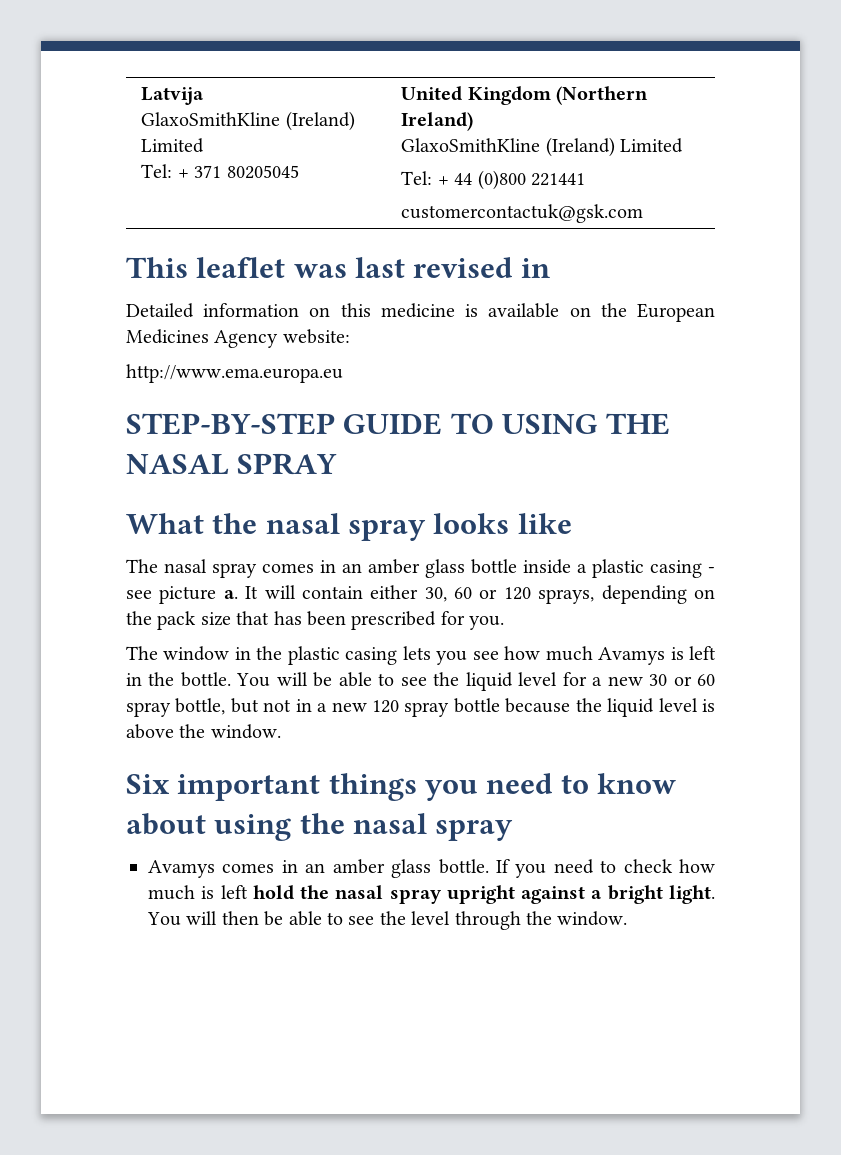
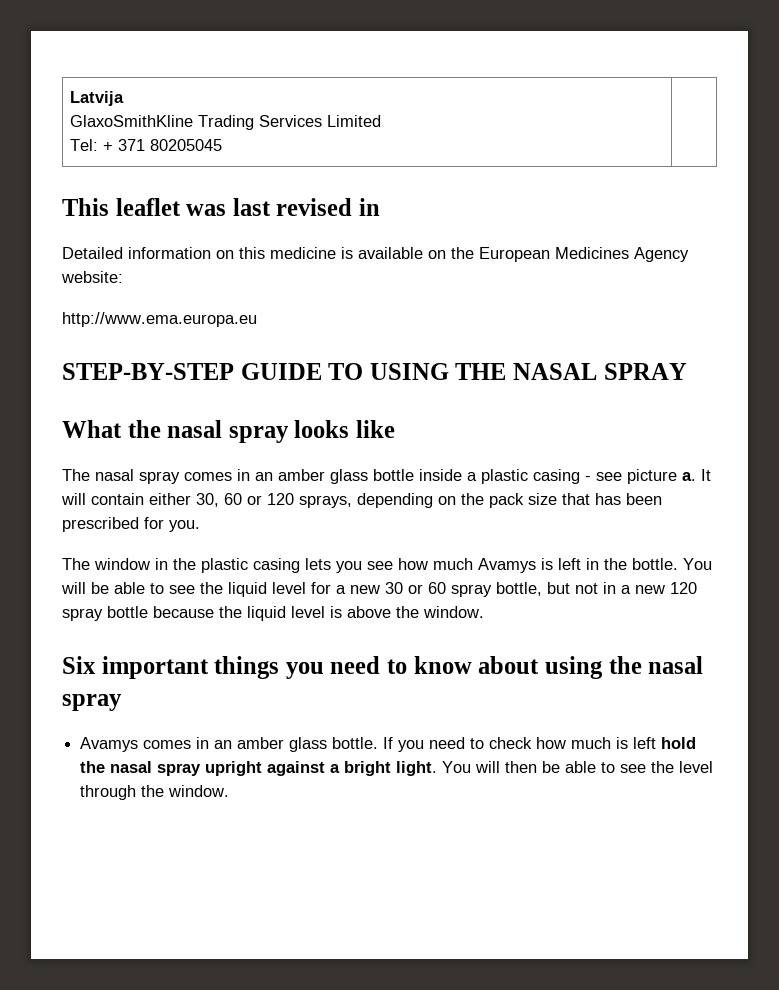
[285,111,355,131] (Ireland) -> [197,115,322,130] Trading Services
[401,86,649,105] [401,112,474,131] [401,137,684,157] [401,170,585,190] [401,204,644,223] United Kingdom (Northern Ireland) // GlaxoSmithKline (Ireland) Limited // Tel: + 44 (0)800 221441 // customercontactuk@gsk.com -> (222, 145) none

